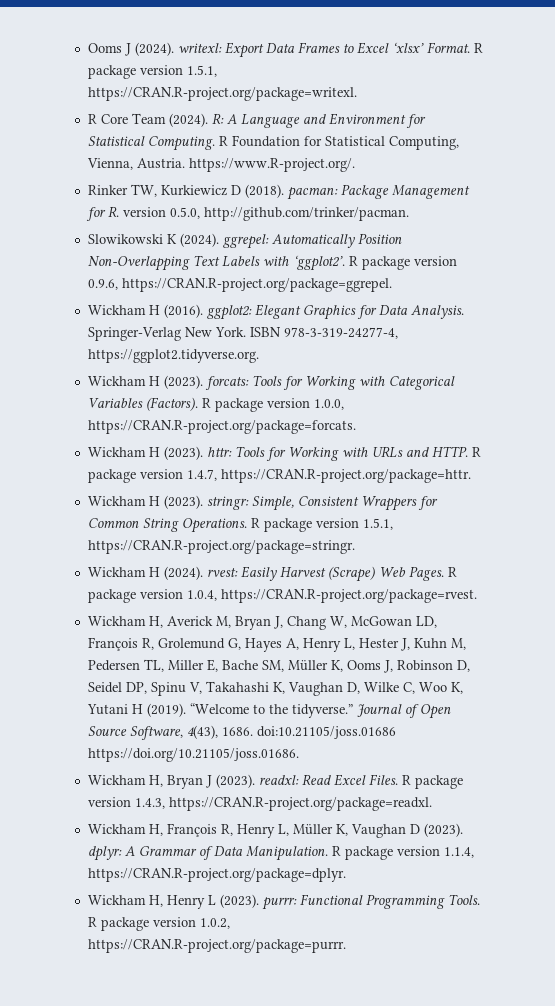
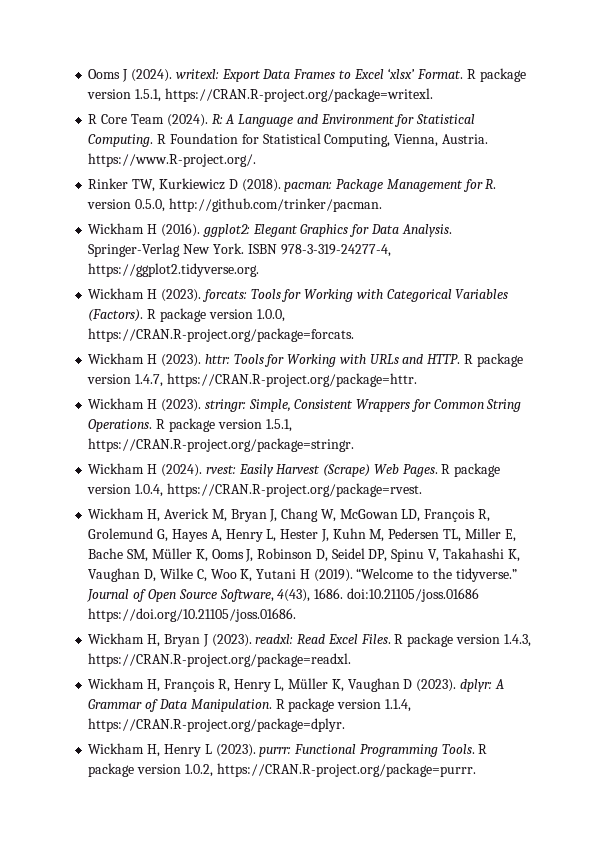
[87,233,402,249] [87,255,457,271] [87,278,392,292] // Slowikowski K (2024). ggrepel: Automatically Position Non-Overlapping Text Labels with ‘ggplot2’. R package version 0.9.6, https://CRAN.R-project.org/package=ggrepel. -> (382, 205) none

